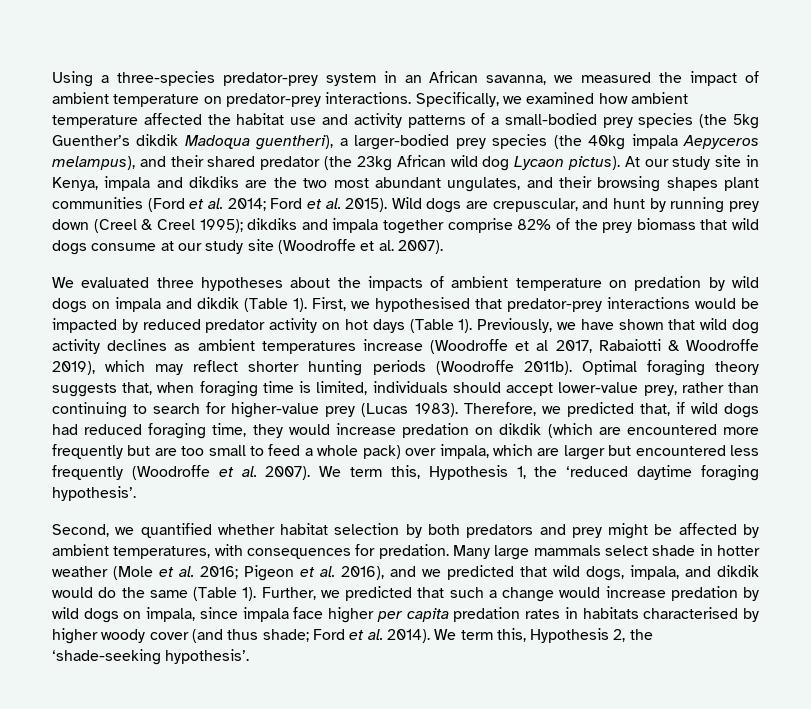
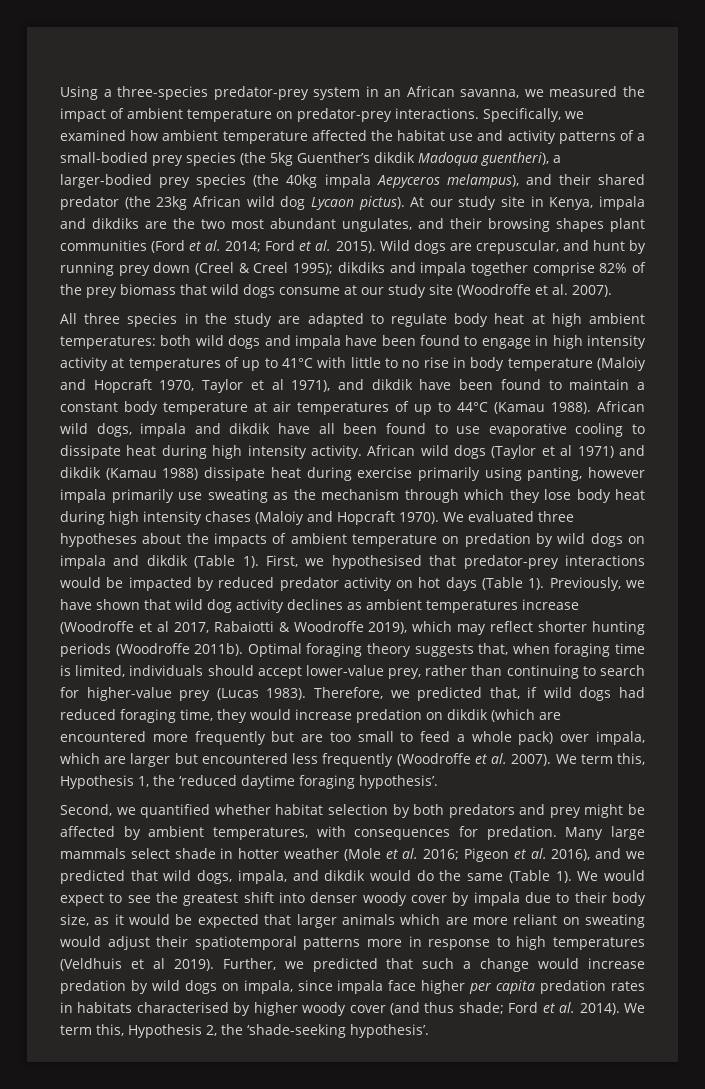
(443, 247) none -> [60,313,645,327] [60,335,646,349] [60,357,646,371] [60,379,645,393] [60,401,645,415] [60,423,646,437] [60,445,645,459] [60,467,645,481] [60,489,645,503] [60,511,439,525] All three species in the study are adapted to regulate body heat at high ambient temperatures: both wild dogs and impala have been found to engage in high intensity activity at temperatures of up to 41°C with little to no rise in body temperature (Maloiy and Hopcraft 1970, Taylor et al 1971), and dikdik have been found to maintain a constant body temperature at air temperatures of up to 44°C (Kamau 1988). African wild dogs, impala and dikdik have all been found to use evaporative cooling to dissipate heat during high intensity activity. African wild dogs (Taylor et al 1971) and dikdik (Kamau 1988) dissipate heat during exercise primarily using panting, however impala primarily use sweating as the mechanism through which they lose body heat during high intensity chases (Maloiy and Hopcraft 1970).
(257, 594) none -> [577,870,645,881] [60,892,646,906] [60,914,645,928] [60,936,646,950] [60,958,214,971] We would expect to see the greatest shift into denser woody cover by impala due to their body size, as it would be expected that larger animals which are more reliant on sweating would adjust their spatiotemporal patterns more in response to high temperatures (Veldhuis et al 2019).

